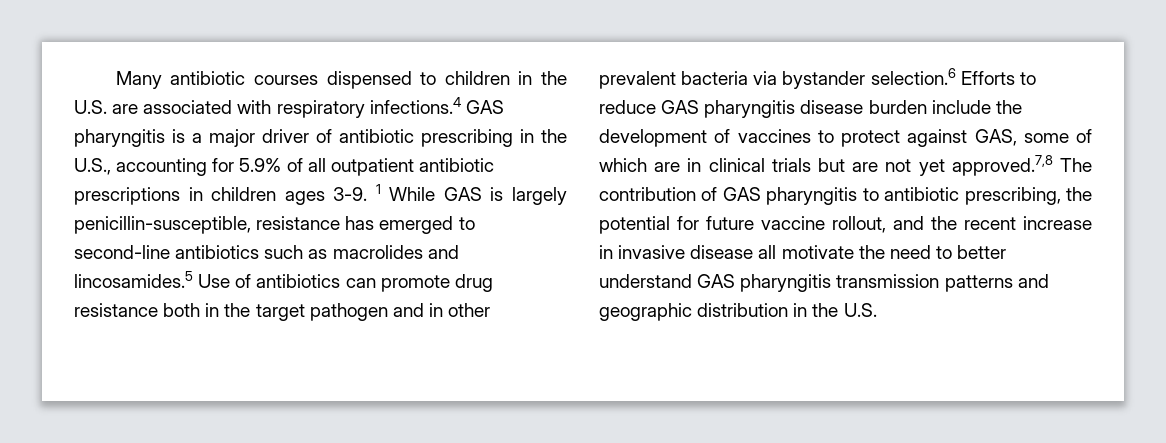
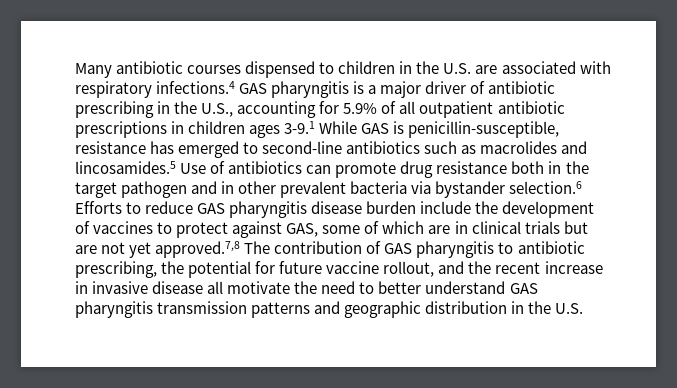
[333,184,381,201] 3-9. 1 -> [284,121,316,134] 3-9.1
[511,187,567,205] largely -> (405, 127) none

